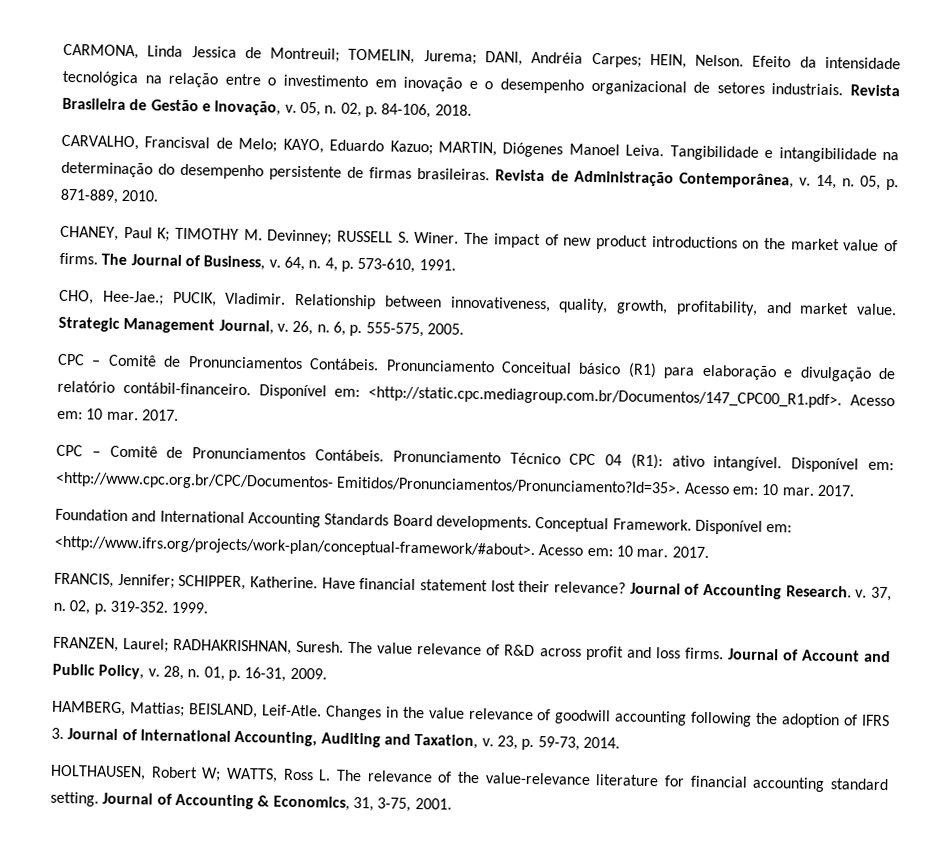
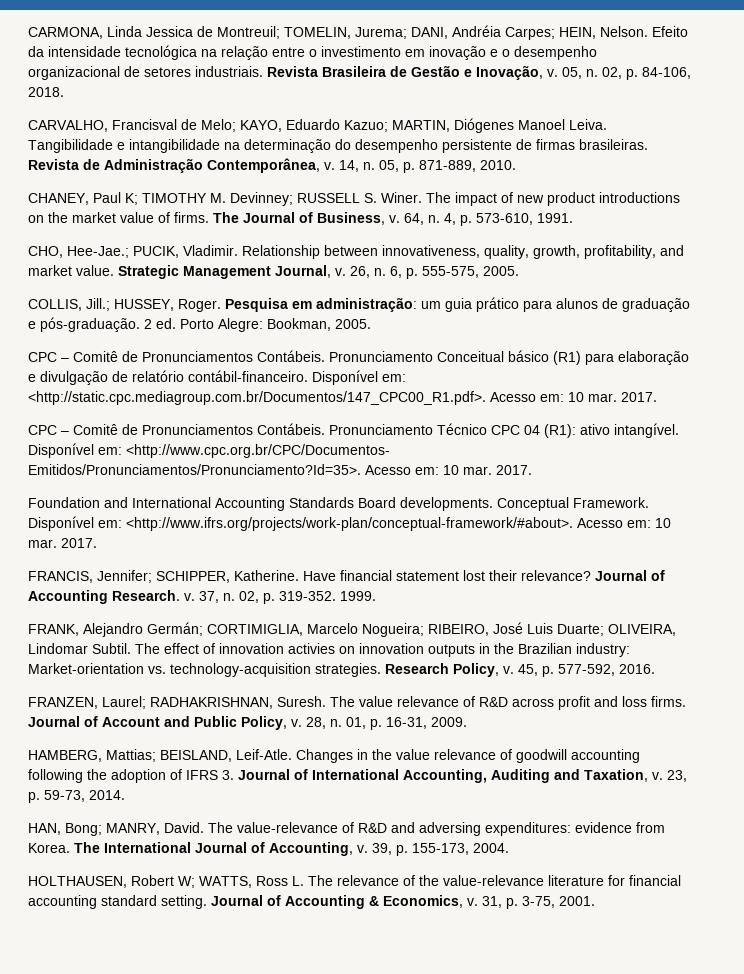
(464, 329) none -> [28,297,690,312] [28,317,371,332] // COLLIS, Jill.; HUSSEY, Roger. Pesquisa em administração: um guia prático para alunos de graduação e pós-graduação. 2 ed. Porto Alegre: Bookman, 2005.
(209, 607) none -> [28,622,676,637] [28,643,630,657] [28,663,655,677] // FRANK, Alejandro Germán; CORTIMIGLIA, Marcelo Nogueira; RIBEIRO, José Luis Duarte; OLIVEIRA, Lindomar Subtil. The effect of innovation activies on innovation outputs in the Brazilian industry: Market-orientation vs. technology-acquisition strategies. Research Policy, v. 45, p. 577-592, 2016.
(620, 742) none -> [28,822,665,836] [28,842,509,856] // HAN, Bong; MANRY, David. The value-relevance of R&D and adversing expenditures: evidence from Korea. The International Journal of Accounting, v. 39, p. 155-173, 2004.
[352,796,374,812] 31, -> [467,896,518,909] v. 31, p.

